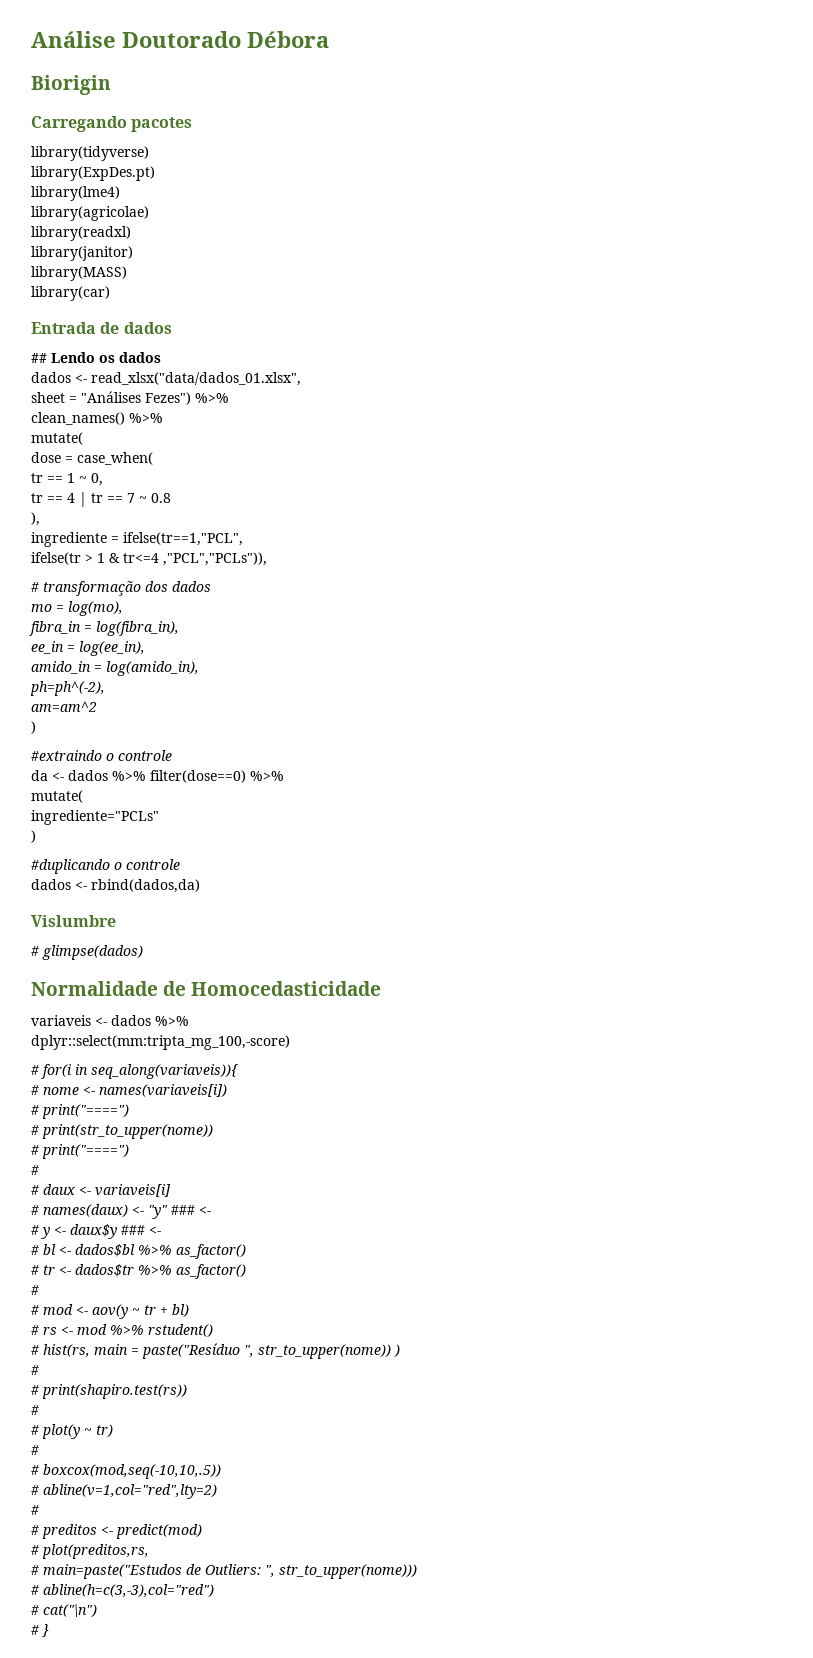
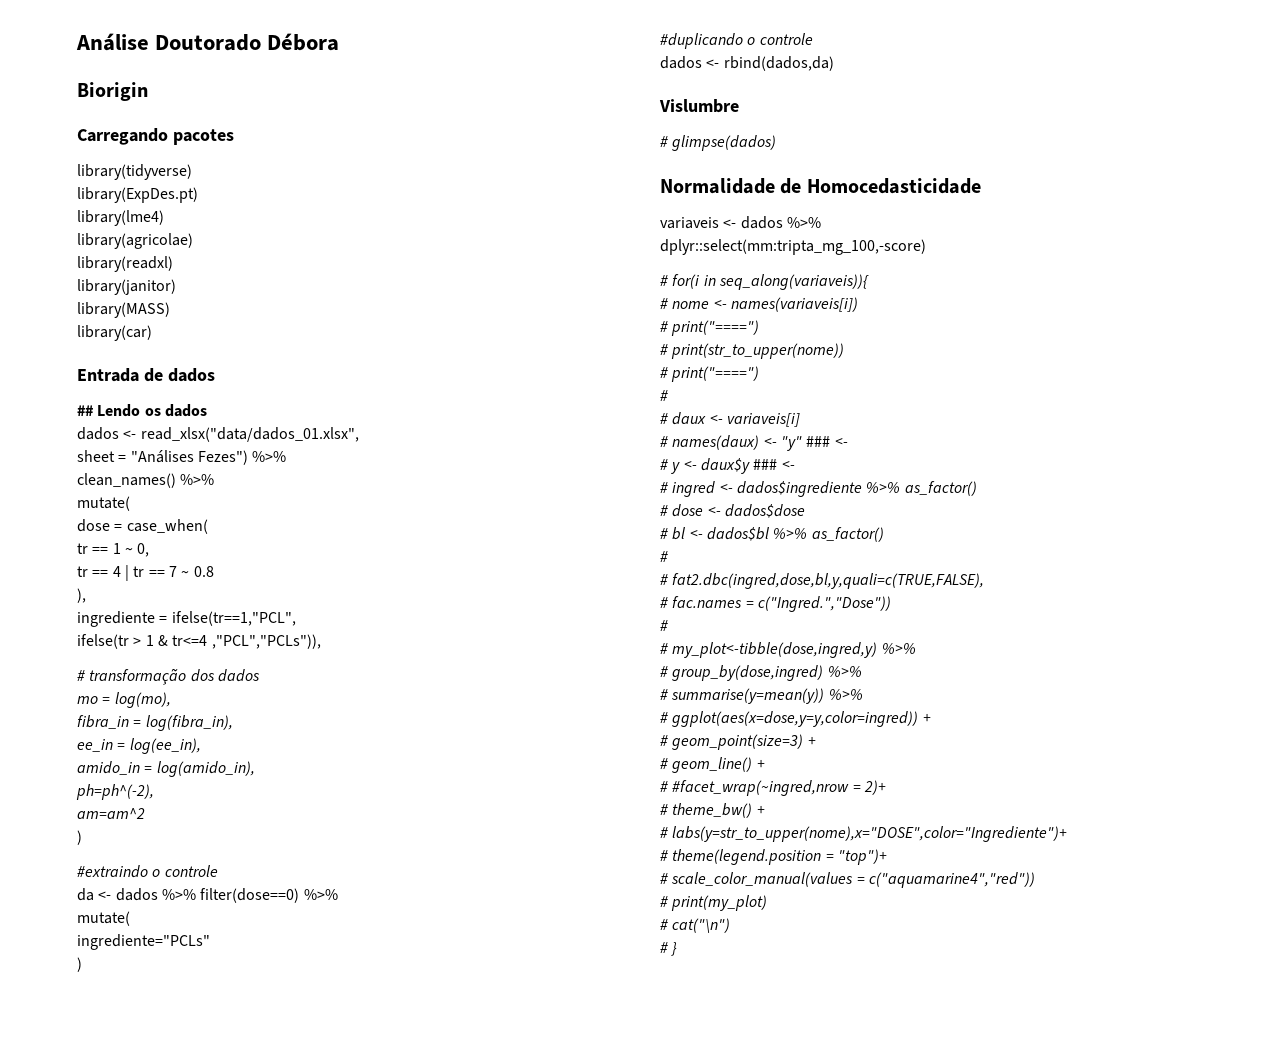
(162, 1230) none -> [660,481,977,497] [660,504,805,518] // # ingred <- dados$ingrediente %>% as_factor() // # dose <- dados$dose
[43,1264,246,1279] [31,1285,39,1295] [31,1304,189,1319] [31,1324,213,1337] [31,1343,400,1359] [31,1365,39,1375] [31,1384,187,1399] [31,1405,39,1415] [31,1424,113,1439] [31,1445,39,1455] [31,1464,221,1479] [31,1484,217,1499] [31,1505,39,1515] [31,1524,202,1539] [31,1544,149,1559] [31,1564,417,1579] [31,1584,214,1598] tr <- dados$tr %>% as_factor() // # // # mod <- aov(y ~ tr + bl) // # rs <- mod %>% rstudent() // # hist(rs, main = paste("Resíduo ", str_to_upper(nome)) ) // # // # print(shapiro.test(rs)) // # // # plot(y ~ tr) // # // # boxcox(mod,seq(-10,10,.5)) // # abline(v=1,col="red",lty=2) // # // # preditos <- predict(mod) // # plot(preditos,rs, // # main=paste("Estudos de Outliers: ", str_to_upper(nome))) // # abline(h=c(3,-3),col="red") -> [660,573,985,589] [660,596,891,612] [660,620,668,631] [660,642,916,658] [660,665,862,681] [660,688,863,704] [660,711,931,727] [660,734,816,750] [660,757,765,773] [660,780,886,796] [660,803,765,818] [660,826,1068,842] [660,849,887,865] [660,872,1035,888] [660,895,768,911] // # fat2.dbc(ingred,dose,bl,y,quali=c(TRUE,FALSE), // # fac.names = c("Ingred.","Dose")) // # // # my_plot<-tibble(dose,ingred,y) %>% // # group_by(dose,ingred) %>% // # summarise(y=mean(y)) %>% // # ggplot(aes(x=dose,y=y,color=ingred)) + // # geom_point(size=3) + // # geom_line() + // # #facet_wrap(~ingred,nrow = 2)+ // # theme_bw() + // # labs(y=str_to_upper(nome),x="DOSE",color="Ingrediente")+ // # theme(legend.position = "top")+ // # scale_color_manual(values = c("aquamarine4","red")) // # print(my_plot)

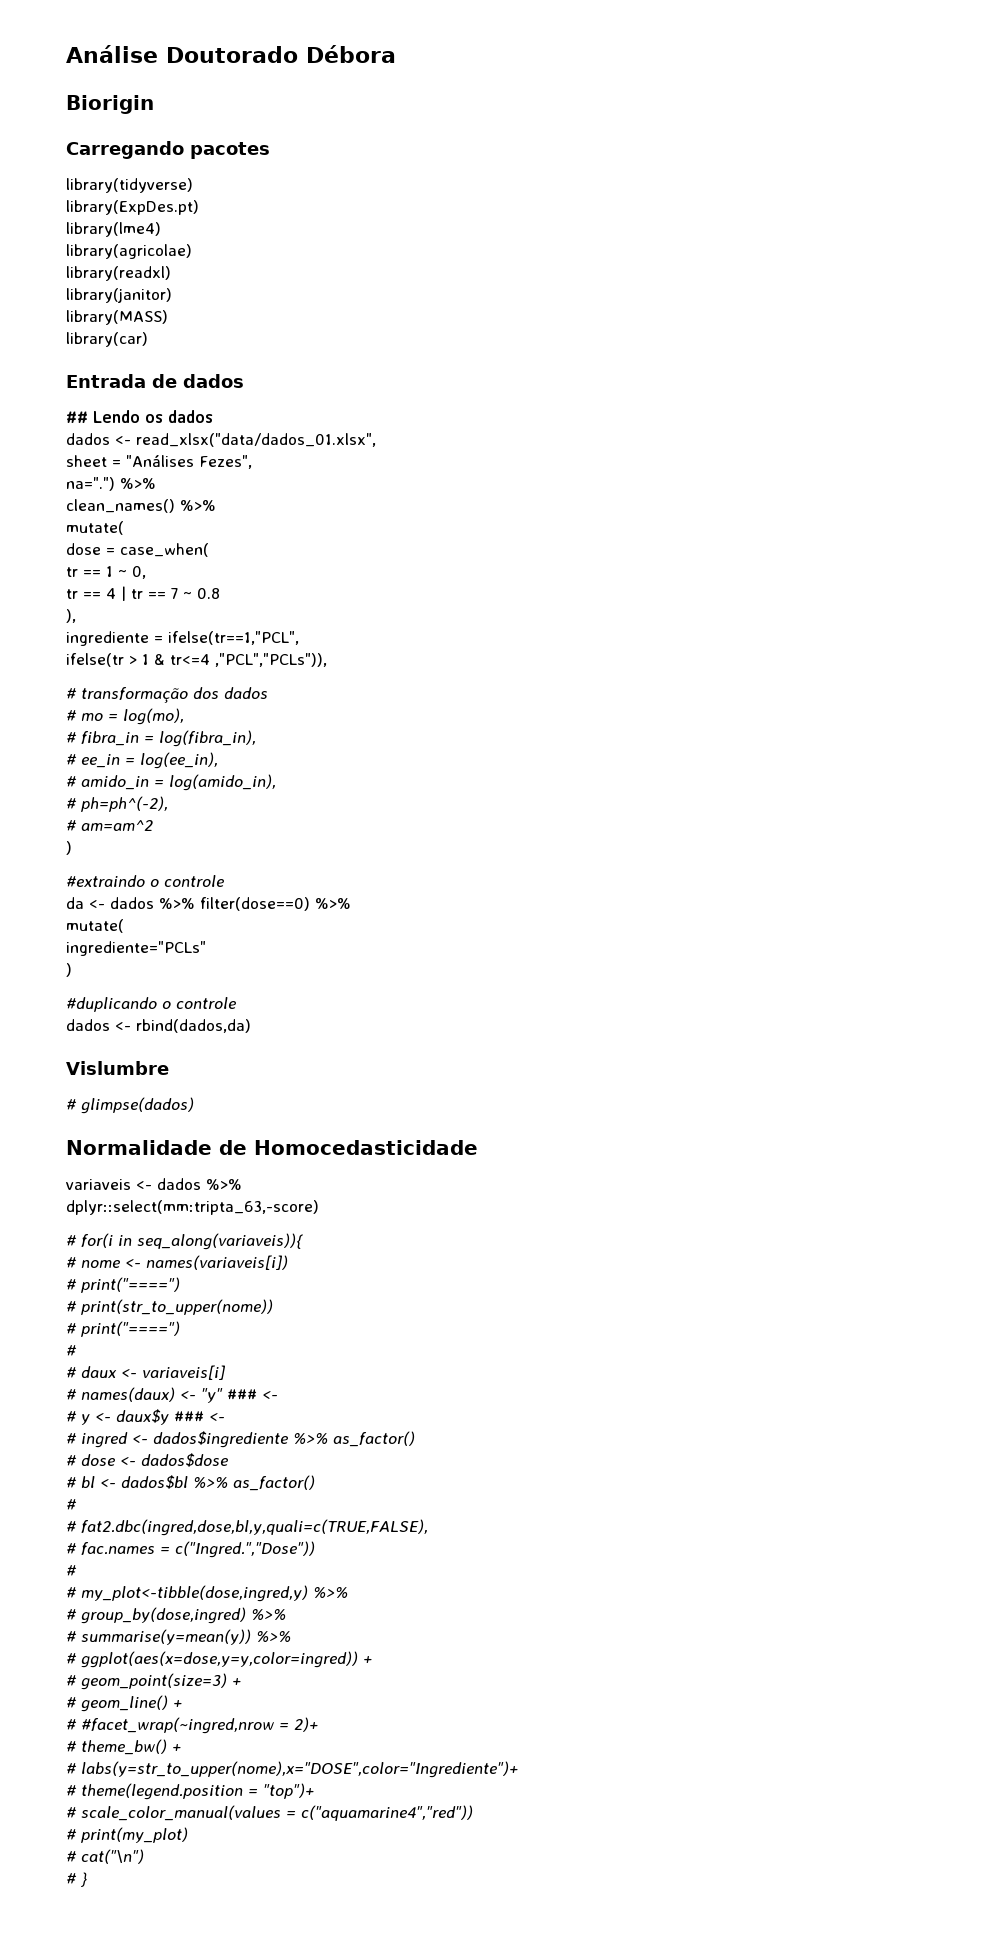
[197,450,248,465] Fezes") -> [199,455,252,469] [66,477,115,491] Fezes", // na=".")
(260, 675) none -> [66,710,77,721] #
(171, 700) none -> [66,732,77,743] #
(233, 723) none -> [66,754,77,765] #
(201, 746) none -> [66,776,77,787] #
(255, 769) none -> [66,798,77,809] #
(154, 792) none -> [66,820,77,831] #
[660,239,926,255] dplyr::select(mm:tripta_mg_100,-score) -> [66,1200,319,1215] dplyr::select(mm:tripta_63,-score)

